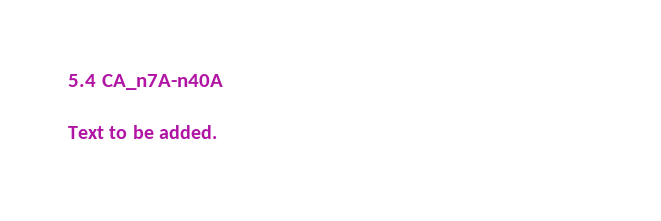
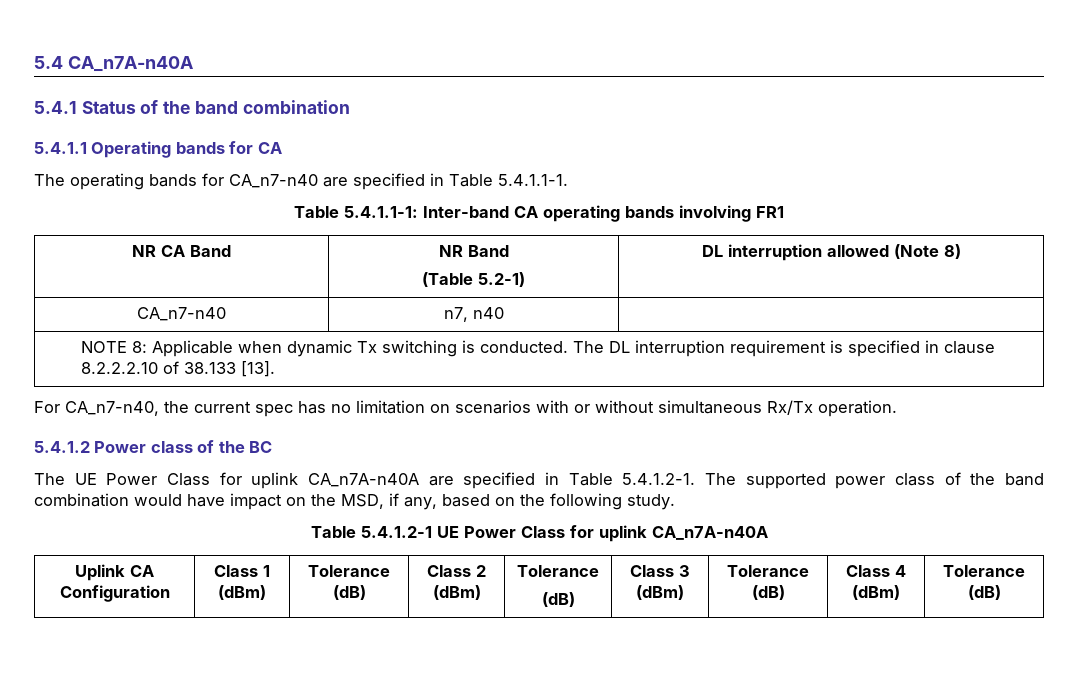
[68,125,217,139] Text to be added. -> [34,100,350,114] [34,141,282,158] [34,173,568,190] [294,205,784,222] [132,245,231,257] [438,245,509,257] [422,272,525,287] [701,244,961,261] [137,307,226,321] [443,307,504,322] [80,340,995,357] [80,361,275,377] [34,400,897,417] [34,440,273,453] [34,472,1044,489] [34,493,675,510] [310,525,768,542] [75,564,154,581] [59,585,170,602] [214,565,270,577] [218,585,266,600] [308,565,390,577] [332,585,366,600] [427,565,486,577] [432,585,481,600] [517,565,599,577] [541,592,575,607] [630,565,690,577] [636,585,684,600] [727,565,809,577] [751,585,785,600] [846,565,906,577] [852,585,900,600] [943,565,1025,577] [967,585,1001,600] 5.4.1 Status of the band combination // 5.4.1.1 Operating bands for CA // The operating bands for CA_n7-n40 are specified in Table 5.4.1.1-1. // Table 5.4.1.1-1: Inter-band CA operating bands involving FR1 // NR CA Band | NR Band // (Table 5.2-1) | DL interruption allowed (Note 8) // CA_n7-n40 | n7, n40 | // NOTE 8: Applicable when dynamic Tx switching is conducted. The DL interruption requirement is specified in clause 8.2.2.2.10 of 38.133 [13]. // For CA_n7-n40, the current spec has no limitation on scenarios with or without simultaneous Rx/Tx operation. // 5.4.1.2 Power class of the BC // The UE Power Class for uplink CA_n7A-n40A are specified in Table 5.4.1.2-1. The supported power class of the band combination would have impact on the MSD, if any, based on the following study. // Table 5.4.1.2-1 UE Power Class for uplink CA_n7A-n40A // Uplink CA Configuration | Class 1 (dBm) | Tolerance (dB) | Class 2 (dBm) | Tolerance // (dB) | Class 3 (dBm) | Tolerance (dB) | Class 4 (dBm) | Tolerance (dB)

